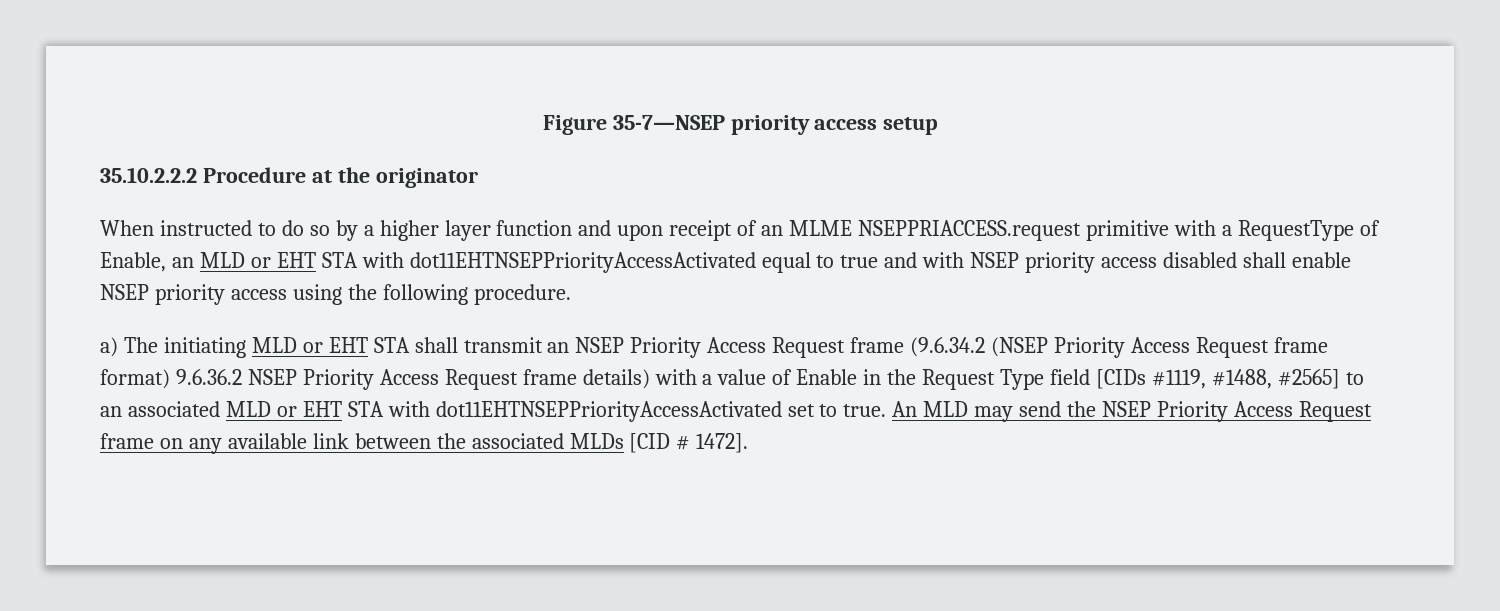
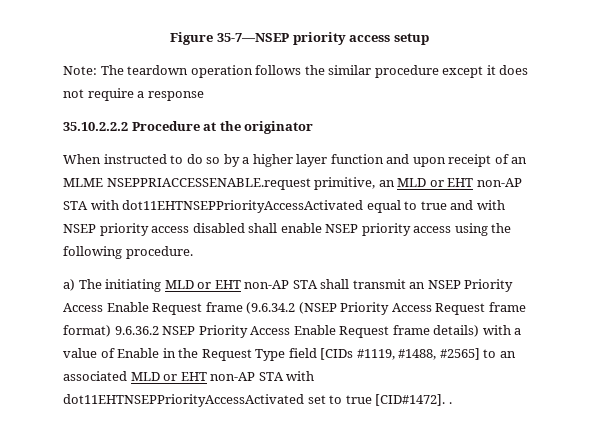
(939, 126) none -> [63,65,529,78] [63,88,204,101] // Note: The teardown operation follows the similar procedure except it does not require a response
[858,220,1380,241] [100,252,166,272] NSEPPRIACCESS.request primitive with a RequestType of Enable, -> [106,177,376,190] NSEPPRIACCESSENABLE.request primitive,
(316, 260) none -> [476,178,522,187] non-AP
(368, 345) none -> [244,280,290,289] non-AP
(767, 345) none -> [106,302,149,312] Enable
(439, 377) none -> [293,325,336,335] Enable
(342, 409) none -> [210,372,256,381] non-AP
[843,401,1372,422] [100,433,749,454] true. An MLD may send the NSEP Priority Access Request frame on any available link between the associated MLDs [CID # 1472]. -> [345,394,452,406] true [CID#1472]. .

